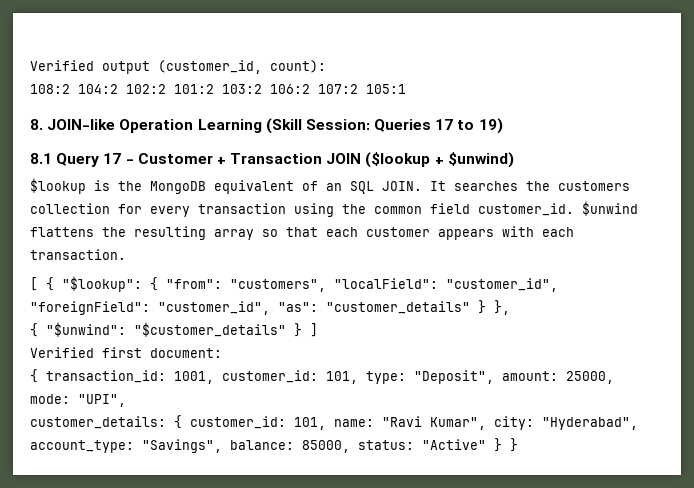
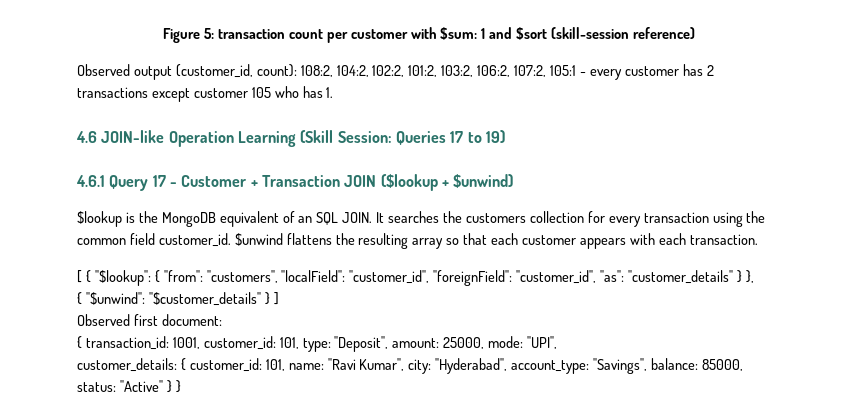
[30,60,326,74] [30,84,406,94] [30,119,43,130] Verified output (customer_id, count): // 108:2 104:2 102:2 101:2 103:2 106:2 107:2 105:1 // 8. -> [163,27,695,43] [77,64,714,80] [77,86,334,102] [76,131,97,143] Figure 5: transaction count per customer with $sum: 1 and $sort (skill-session reference) // Observed output (customer_id, count): 108:2, 104:2, 102:2, 101:2, 103:2, 106:2, 107:2, 105:1 - every customer has 2 transactions except customer 105 who has 1. // 4.6
[30,153,52,164] 8.1 -> [76,175,105,187] 4.6.1
[30,347,94,358] Verified -> [77,314,130,326] Observed

